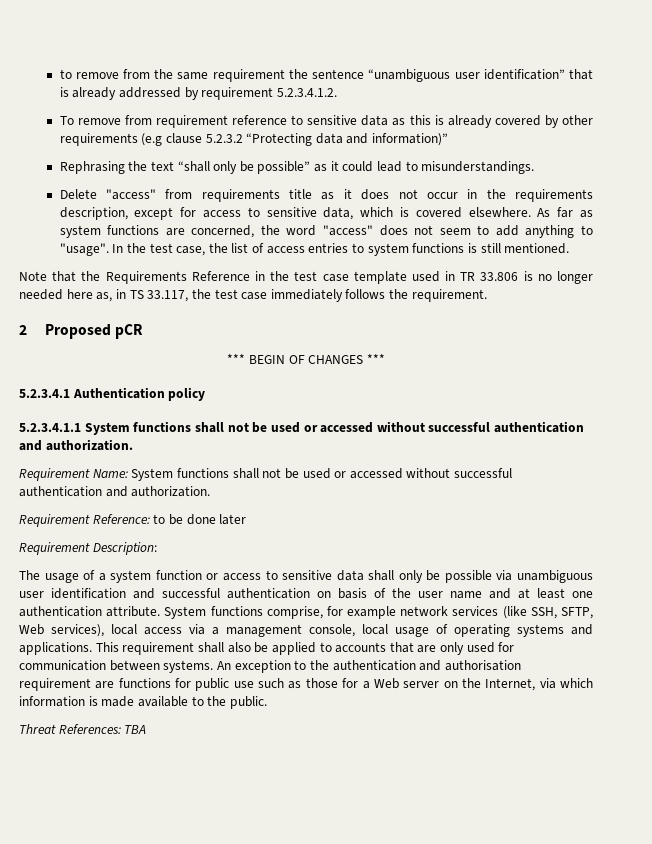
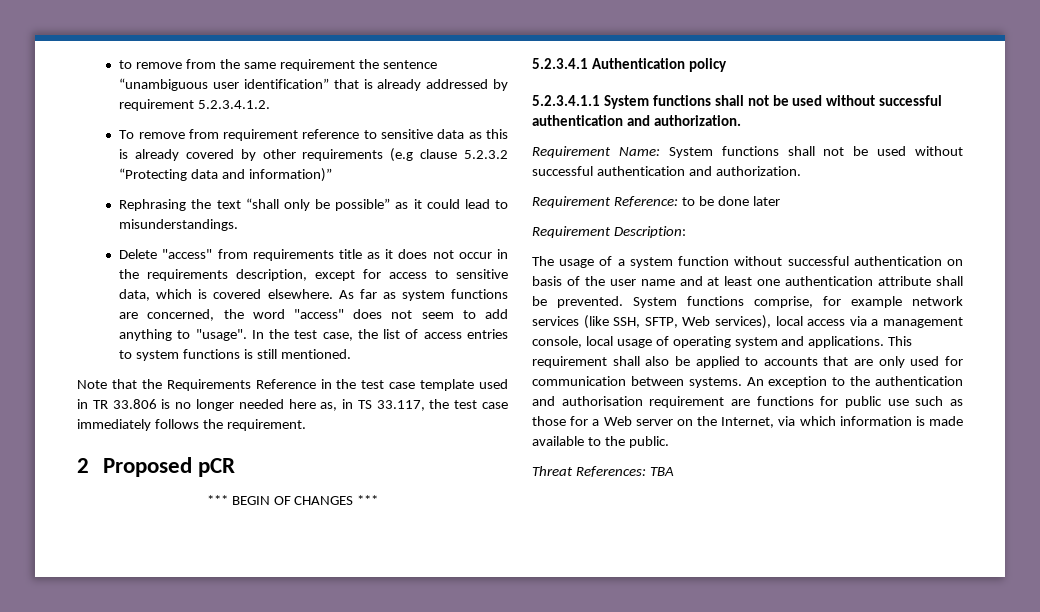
[303,422,374,433] or accessed -> (823, 100) none
[334,468,403,479] or accessed -> (907, 151) none
[206,570,593,583] [19,588,155,599] or access to sensitive data shall only be possible via unambiguous user identification and -> [734,256,783,266] without
[106,606,161,617] attribute. -> [878,276,963,286] [532,296,623,308] attribute shall be prevented.
[517,624,564,637] systems -> [734,337,778,348] system

